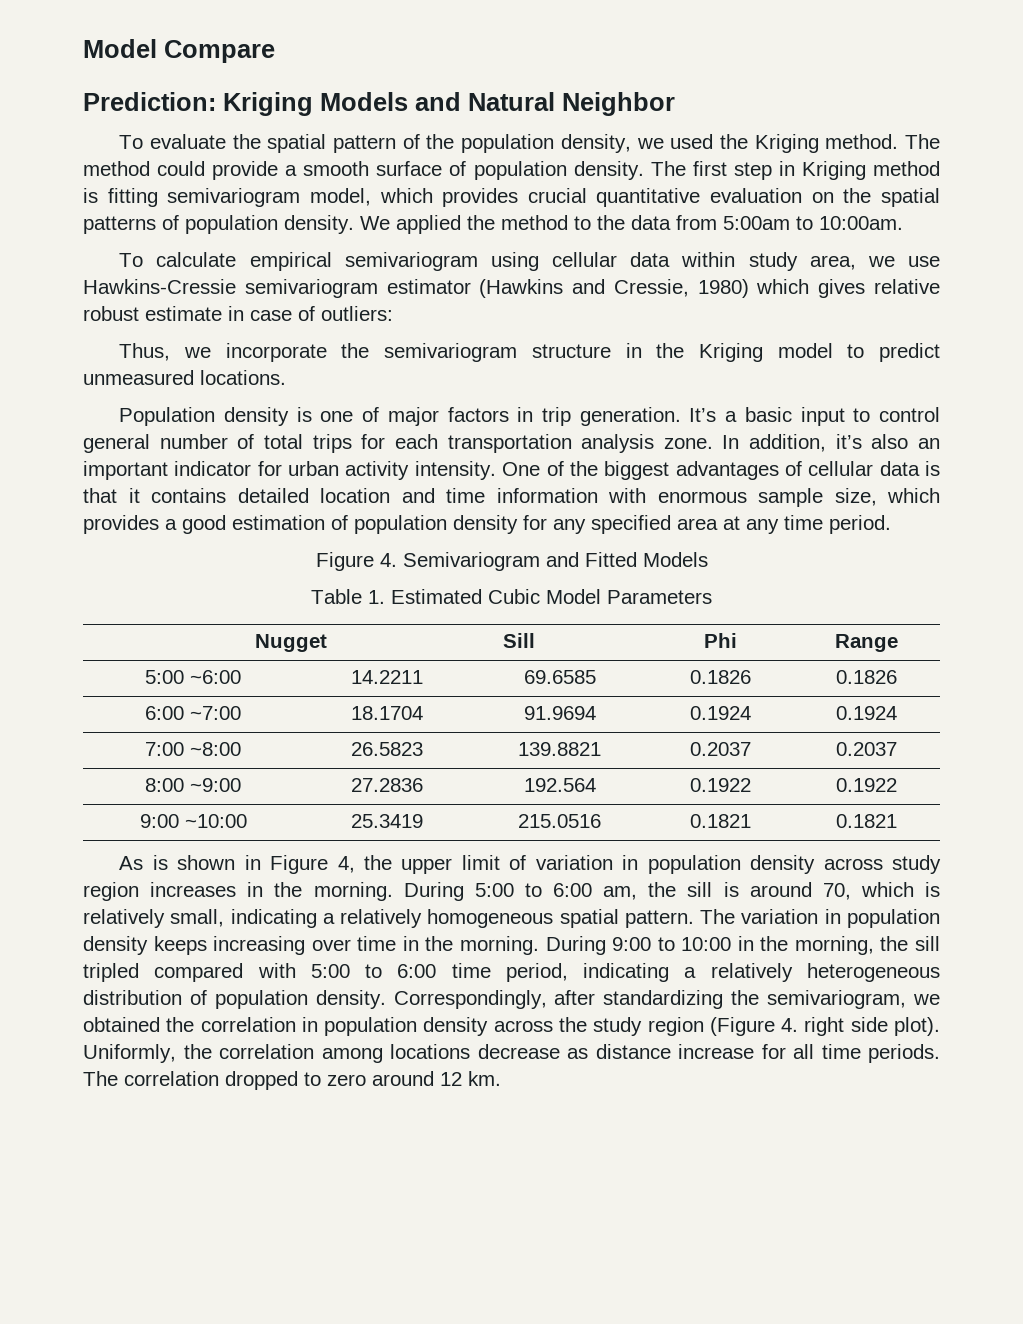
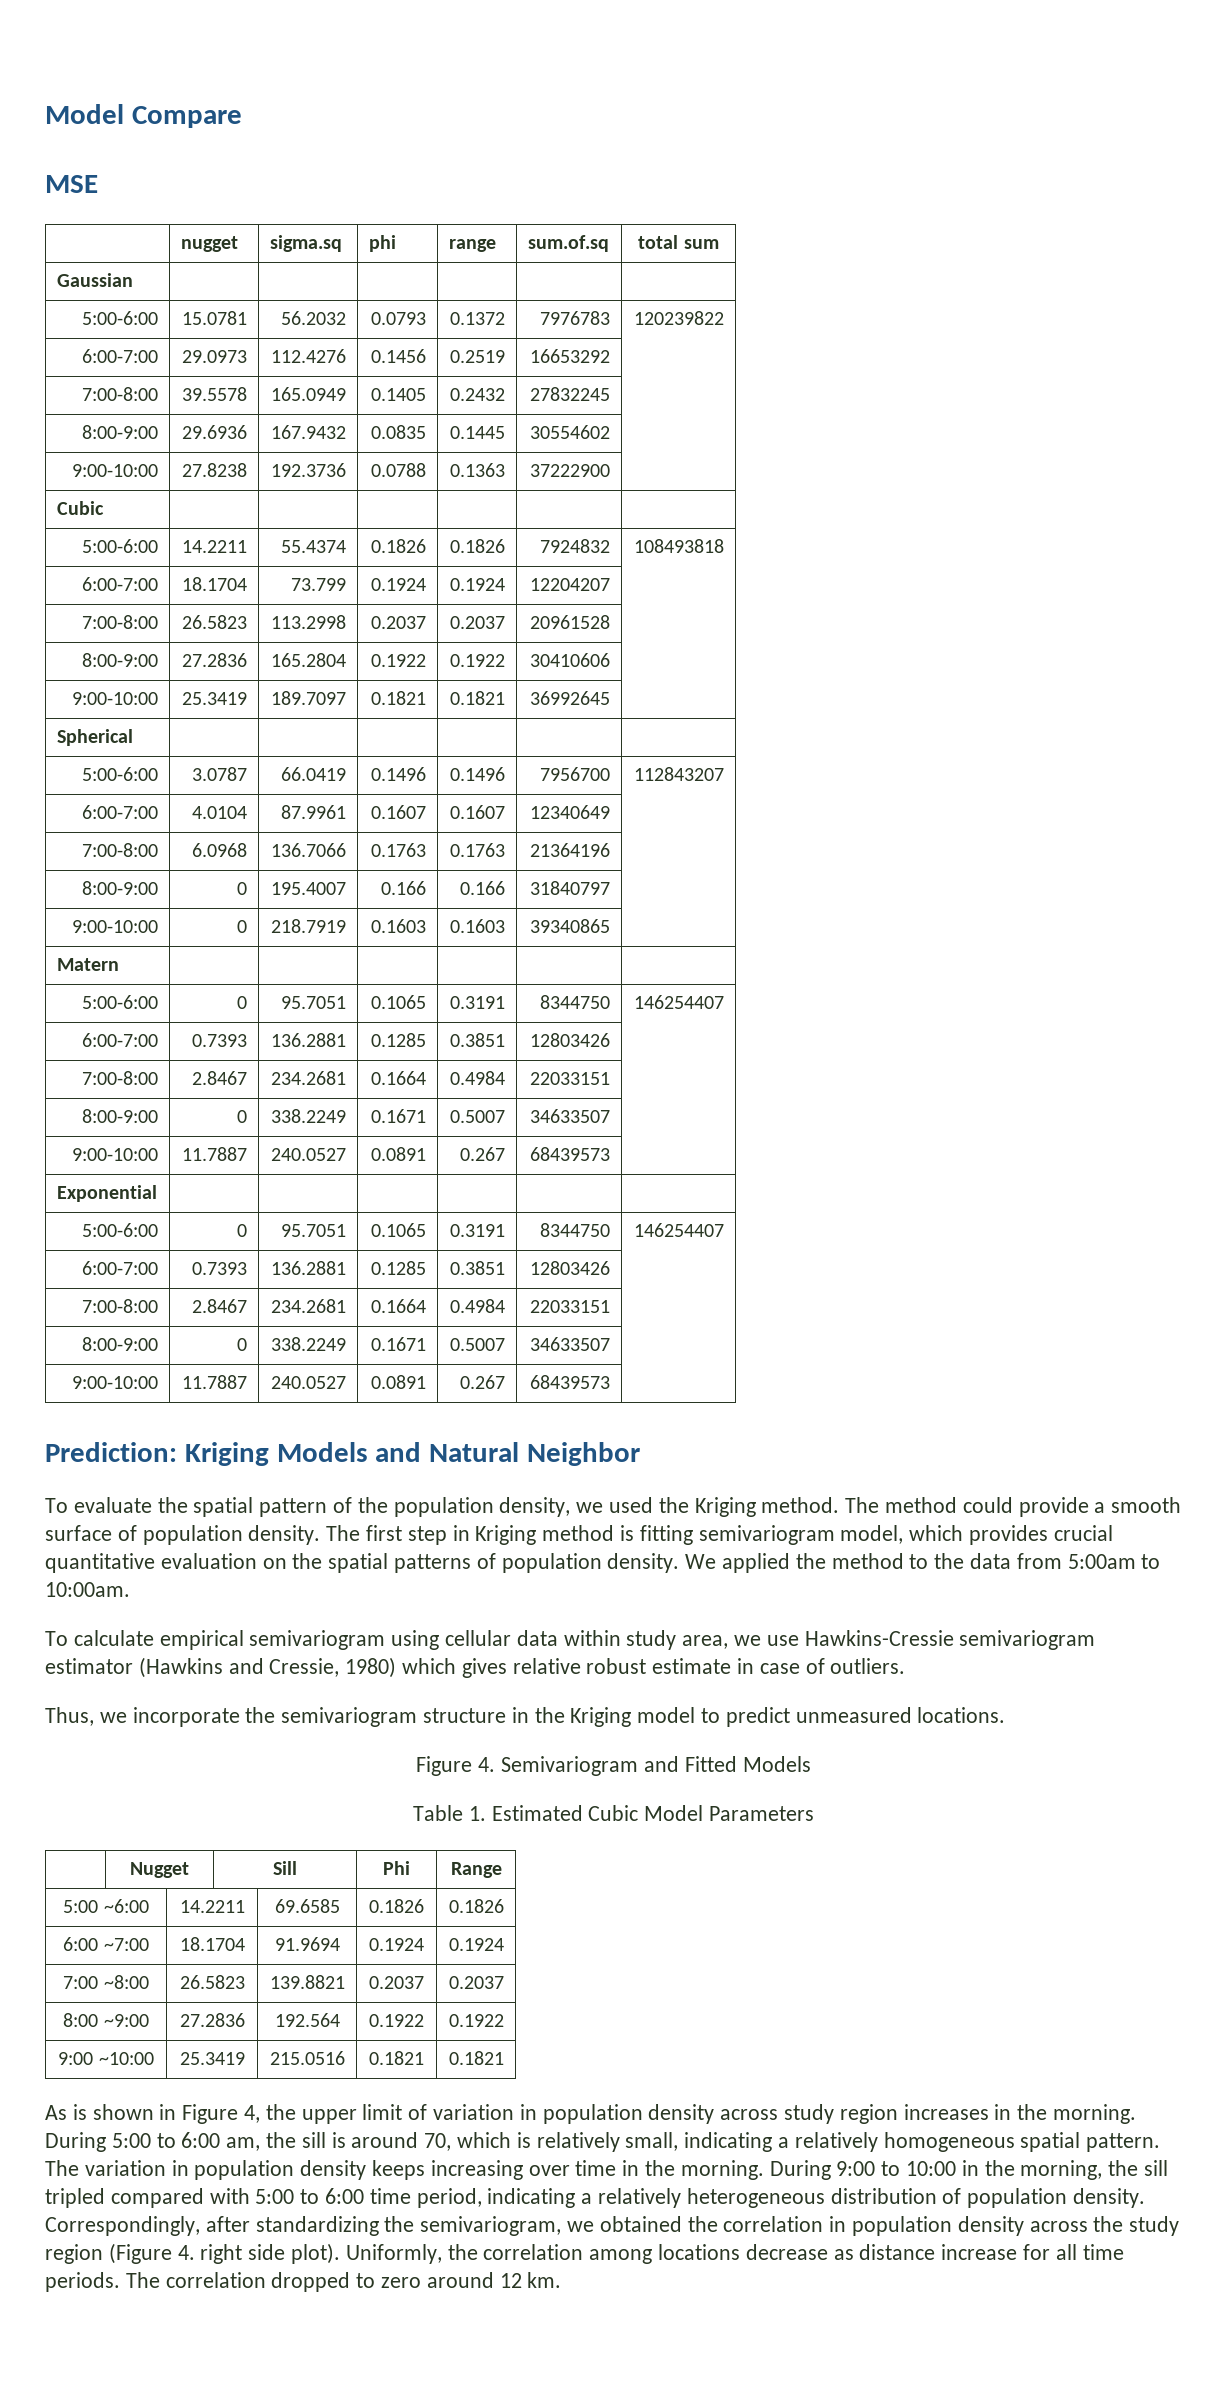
(275, 51) none -> [45,175,98,193] [180,236,238,252] [269,235,342,252] [368,235,396,252] [448,239,496,252] [527,235,609,252] [638,235,719,249] [56,273,133,287] [82,311,159,325] [182,311,248,325] [281,311,347,325] [371,312,427,325] [450,312,506,325] [540,311,611,325] [633,311,724,325] [82,349,159,363] [182,350,248,363] [271,349,347,363] [371,349,427,363] [450,350,506,363] [530,349,611,363] [82,387,159,401] [182,387,248,401] [271,387,347,401] [371,388,427,401] [450,388,506,401] [530,387,611,401] [82,425,159,439] [182,425,248,439] [271,425,347,439] [371,425,427,439] [450,426,506,439] [530,425,611,439] [72,464,159,477] [182,463,248,477] [271,463,347,477] [371,463,427,477] [450,463,506,477] [530,464,611,477] [56,501,104,515] [82,539,159,553] [182,540,248,553] [281,540,347,553] [371,539,427,553] [450,539,506,553] [540,539,611,553] [633,539,724,553] [82,577,159,591] [182,577,248,591] [291,578,347,591] [371,578,427,591] [450,578,506,591] [530,578,611,591] [82,615,159,629] [182,615,248,629] [271,615,347,629] [371,616,427,629] [450,616,506,629] [530,615,611,629] [82,653,159,667] [182,653,248,667] [271,653,347,667] [371,654,427,667] [450,654,506,667] [530,653,611,667] [72,692,159,705] [182,692,248,705] [271,691,347,705] [371,691,427,705] [450,691,506,705] [530,691,611,705] [56,729,133,746] [82,767,159,781] [192,767,248,781] [281,767,347,781] [371,767,427,781] [450,767,506,781] [540,767,611,781] [633,767,724,781] [82,805,159,819] [192,806,248,819] [281,805,347,819] [371,805,427,819] [450,805,506,819] [530,805,611,819] [82,843,159,857] [192,843,248,857] [271,843,347,857] [371,843,427,857] [450,843,506,857] [530,843,611,857] [82,881,159,895] [237,882,248,895] [271,882,347,895] [381,881,427,895] [460,881,506,895] [530,881,611,895] [72,920,159,933] [237,920,248,933] [271,919,347,933] [371,919,427,933] [450,919,506,933] [530,919,611,933] [56,958,119,971] [82,995,159,1009] [237,996,248,1009] [281,996,347,1009] [371,995,427,1009] [450,996,506,1009] [540,995,611,1009] [633,995,724,1009] [82,1033,159,1047] [192,1034,248,1047] [271,1033,347,1047] [371,1033,427,1047] [450,1033,506,1047] [530,1033,611,1047] [82,1071,159,1085] [192,1071,248,1085] [271,1071,347,1085] [371,1071,427,1085] [450,1071,506,1085] [530,1072,611,1085] [82,1109,159,1123] [237,1110,248,1123] [271,1109,347,1123] [371,1109,427,1123] [450,1110,506,1123] [530,1109,611,1123] [72,1148,159,1161] [182,1147,248,1161] [271,1148,347,1161] [371,1147,427,1161] [460,1147,506,1161] [530,1147,611,1161] [56,1185,157,1202] [82,1223,159,1237] [237,1224,248,1237] [281,1224,347,1237] [371,1223,427,1237] [450,1224,506,1237] [540,1223,611,1237] [633,1223,724,1237] [82,1261,159,1275] [192,1262,248,1275] [271,1261,347,1275] [371,1261,427,1275] [450,1261,506,1275] [530,1261,611,1275] [82,1299,159,1313] [192,1299,248,1313] [271,1299,347,1313] [371,1299,427,1313] [450,1299,506,1313] [530,1300,611,1313] [82,1337,159,1351] [237,1338,248,1351] [271,1337,347,1351] [371,1337,427,1351] [450,1338,506,1351] [530,1337,611,1351] [72,1376,159,1389] [182,1375,248,1389] [271,1376,347,1389] [371,1375,427,1389] [460,1375,506,1389] [530,1375,611,1389] // MSE // | nugget | sigma.sq | phi | range | sum.of.sq | total sum // Gaussian | | | | | | // 5:00-6:00 | 15.0781 | 56.2032 | 0.0793 | 0.1372 | 7976783 | 120239822 // 6:00-7:00 | 29.0973 | 112.4276 | 0.1456 | 0.2519 | 16653292 | // 7:00-8:00 | 39.5578 | 165.0949 | 0.1405 | 0.2432 | 27832245 | // 8:00-9:00 | 29.6936 | 167.9432 | 0.0835 | 0.1445 | 30554602 | // 9:00-10:00 | 27.8238 | 192.3736 | 0.0788 | 0.1363 | 37222900 | // Cubic | | | | | | // 5:00-6:00 | 14.2211 | 55.4374 | 0.1826 | 0.1826 | 7924832 | 108493818 // 6:00-7:00 | 18.1704 | 73.799 | 0.1924 | 0.1924 | 12204207 | // 7:00-8:00 | 26.5823 | 113.2998 | 0.2037 | 0.2037 | 20961528 | // 8:00-9:00 | 27.2836 | 165.2804 | 0.1922 | 0.1922 | 30410606 | // 9:00-10:00 | 25.3419 | 189.7097 | 0.1821 | 0.1821 | 36992645 | // Spherical | | | | | | // 5:00-6:00 | 3.0787 | 66.0419 | 0.1496 | 0.1496 | 7956700 | 112843207 // 6:00-7:00 | 4.0104 | 87.9961 | 0.1607 | 0.1607 | 12340649 | // 7:00-8:00 | 6.0968 | 136.7066 | 0.1763 | 0.1763 | 21364196 | // 8:00-9:00 | 0 | 195.4007 | 0.166 | 0.166 | 31840797 | // 9:00-10:00 | 0 | 218.7919 | 0.1603 | 0.1603 | 39340865 | // Matern | | | | | | // 5:00-6:00 | 0 | 95.7051 | 0.1065 | 0.3191 | 8344750 | 146254407 // 6:00-7:00 | 0.7393 | 136.2881 | 0.1285 | 0.3851 | 12803426 | // 7:00-8:00 | 2.8467 | 234.2681 | 0.1664 | 0.4984 | 22033151 | // 8:00-9:00 | 0 | 338.2249 | 0.1671 | 0.5007 | 34633507 | // 9:00-10:00 | 11.7887 | 240.0527 | 0.0891 | 0.267 | 68439573 | // Exponential | | | | | | // 5:00-6:00 | 0 | 95.7051 | 0.1065 | 0.3191 | 8344750 | 146254407 // 6:00-7:00 | 0.7393 | 136.2881 | 0.1285 | 0.3851 | 12803426 | // 7:00-8:00 | 2.8467 | 234.2681 | 0.1664 | 0.4984 | 22033151 | // 8:00-9:00 | 0 | 338.2249 | 0.1671 | 0.5007 | 34633507 | // 9:00-10:00 | 11.7887 | 240.0527 | 0.0891 | 0.267 | 68439573 |
[321,306,393,321] outliers: -> [830,1658,906,1674] outliers.
[119,407,940,426] [83,434,940,453] [83,461,940,480] [83,488,940,507] [83,515,891,534] // Population density is one of major factors in trip generation. It’s a basic input to control general number of total trips for each transportation analysis zone. In addition, it’s also an important indicator for urban activity intensity. One of the biggest advantages of cellular data is that it contains detailed location and time information with enormous sample size, which provides a good estimation of population density for any specified area at any time period. -> (1006, 1715) none

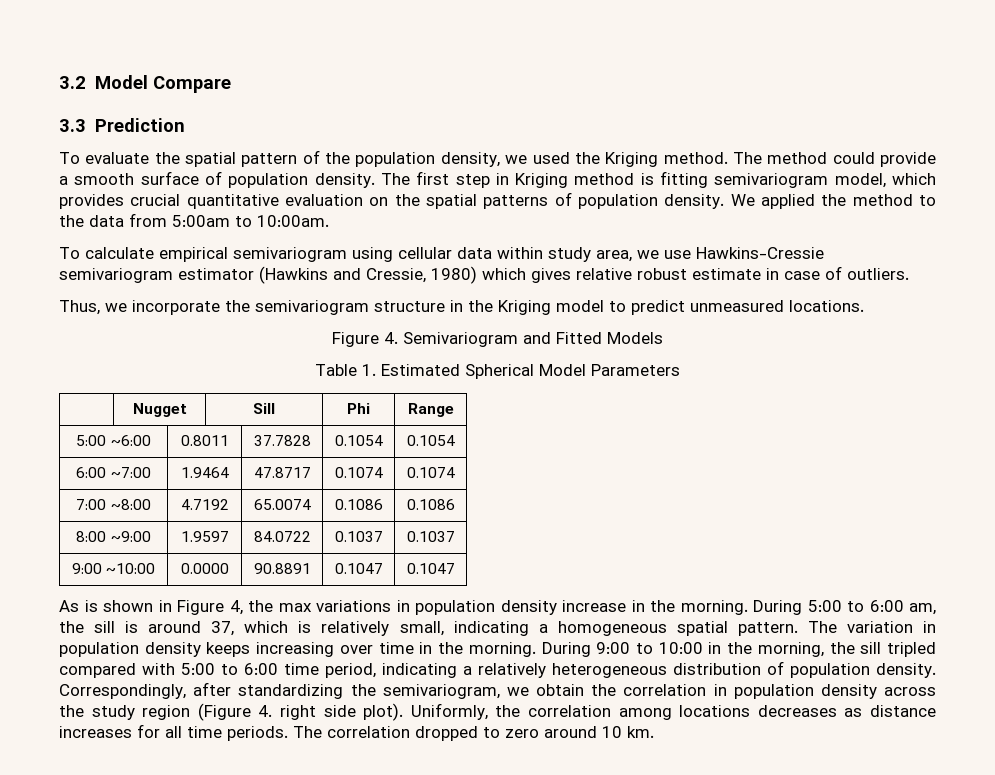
(45, 114) none -> [59,76,86,89] 3.2
[45,175,98,193] [180,236,238,252] [269,235,342,252] [368,235,396,252] [448,239,496,252] [527,235,609,252] [638,235,719,249] [56,273,133,287] [82,311,159,325] [182,311,248,325] [281,311,347,325] [371,312,427,325] [450,312,506,325] [540,311,611,325] [633,311,724,325] [82,349,159,363] [182,350,248,363] [271,349,347,363] [371,349,427,363] [450,350,506,363] [530,349,611,363] [82,387,159,401] [182,387,248,401] [271,387,347,401] [371,388,427,401] [450,388,506,401] [530,387,611,401] [82,425,159,439] [182,425,248,439] [271,425,347,439] [371,425,427,439] [450,426,506,439] [530,425,611,439] [72,464,159,477] [182,463,248,477] [271,463,347,477] [371,463,427,477] [450,463,506,477] [530,464,611,477] [56,501,104,515] [82,539,159,553] [182,540,248,553] [281,540,347,553] [371,539,427,553] [450,539,506,553] [540,539,611,553] [633,539,724,553] [82,577,159,591] [182,577,248,591] [291,578,347,591] [371,578,427,591] [450,578,506,591] [530,578,611,591] [82,615,159,629] [182,615,248,629] [271,615,347,629] [371,616,427,629] [450,616,506,629] [530,615,611,629] [82,653,159,667] [182,653,248,667] [271,653,347,667] [371,654,427,667] [450,654,506,667] [530,653,611,667] [72,692,159,705] [182,692,248,705] [271,691,347,705] [371,691,427,705] [450,691,506,705] [530,691,611,705] [56,729,133,746] [82,767,159,781] [192,767,248,781] [281,767,347,781] [371,767,427,781] [450,767,506,781] [540,767,611,781] [633,767,724,781] [82,805,159,819] [192,806,248,819] [281,805,347,819] [371,805,427,819] [450,805,506,819] [530,805,611,819] [82,843,159,857] [192,843,248,857] [271,843,347,857] [371,843,427,857] [450,843,506,857] [530,843,611,857] [82,881,159,895] [237,882,248,895] [271,882,347,895] [381,881,427,895] [460,881,506,895] [530,881,611,895] [72,920,159,933] [237,920,248,933] [271,919,347,933] [371,919,427,933] [450,919,506,933] [530,919,611,933] [56,958,119,971] [82,995,159,1009] [237,996,248,1009] [281,996,347,1009] [371,995,427,1009] [450,996,506,1009] [540,995,611,1009] [633,995,724,1009] [82,1033,159,1047] [192,1034,248,1047] [271,1033,347,1047] [371,1033,427,1047] [450,1033,506,1047] [530,1033,611,1047] [82,1071,159,1085] [192,1071,248,1085] [271,1071,347,1085] [371,1071,427,1085] [450,1071,506,1085] [530,1072,611,1085] [82,1109,159,1123] [237,1110,248,1123] [271,1109,347,1123] [371,1109,427,1123] [450,1110,506,1123] [530,1109,611,1123] [72,1148,159,1161] [182,1147,248,1161] [271,1148,347,1161] [371,1147,427,1161] [460,1147,506,1161] [530,1147,611,1161] [56,1185,157,1202] [82,1223,159,1237] [237,1224,248,1237] [281,1224,347,1237] [371,1223,427,1237] [450,1224,506,1237] [540,1223,611,1237] [633,1223,724,1237] [82,1261,159,1275] [192,1262,248,1275] [271,1261,347,1275] [371,1261,427,1275] [450,1261,506,1275] [530,1261,611,1275] [82,1299,159,1313] [192,1299,248,1313] [271,1299,347,1313] [371,1299,427,1313] [450,1299,506,1313] [530,1300,611,1313] [82,1337,159,1351] [237,1338,248,1351] [271,1337,347,1351] [371,1337,427,1351] [450,1338,506,1351] [530,1337,611,1351] [72,1376,159,1389] [182,1375,248,1389] [271,1376,347,1389] [371,1375,427,1389] [460,1375,506,1389] [530,1375,611,1389] [45,1442,641,1466] MSE // | nugget | sigma.sq | phi | range | sum.of.sq | total sum // Gaussian | | | | | | // 5:00-6:00 | 15.0781 | 56.2032 | 0.0793 | 0.1372 | 7976783 | 120239822 // 6:00-7:00 | 29.0973 | 112.4276 | 0.1456 | 0.2519 | 16653292 | // 7:00-8:00 | 39.5578 | 165.0949 | 0.1405 | 0.2432 | 27832245 | // 8:00-9:00 | 29.6936 | 167.9432 | 0.0835 | 0.1445 | 30554602 | // 9:00-10:00 | 27.8238 | 192.3736 | 0.0788 | 0.1363 | 37222900 | // Cubic | | | | | | // 5:00-6:00 | 14.2211 | 55.4374 | 0.1826 | 0.1826 | 7924832 | 108493818 // 6:00-7:00 | 18.1704 | 73.799 | 0.1924 | 0.1924 | 12204207 | // 7:00-8:00 | 26.5823 | 113.2998 | 0.2037 | 0.2037 | 20961528 | // 8:00-9:00 | 27.2836 | 165.2804 | 0.1922 | 0.1922 | 30410606 | // 9:00-10:00 | 25.3419 | 189.7097 | 0.1821 | 0.1821 | 36992645 | // Spherical | | | | | | // 5:00-6:00 | 3.0787 | 66.0419 | 0.1496 | 0.1496 | 7956700 | 112843207 // 6:00-7:00 | 4.0104 | 87.9961 | 0.1607 | 0.1607 | 12340649 | // 7:00-8:00 | 6.0968 | 136.7066 | 0.1763 | 0.1763 | 21364196 | // 8:00-9:00 | 0 | 195.4007 | 0.166 | 0.166 | 31840797 | // 9:00-10:00 | 0 | 218.7919 | 0.1603 | 0.1603 | 39340865 | // Matern | | | | | | // 5:00-6:00 | 0 | 95.7051 | 0.1065 | 0.3191 | 8344750 | 146254407 // 6:00-7:00 | 0.7393 | 136.2881 | 0.1285 | 0.3851 | 12803426 | // 7:00-8:00 | 2.8467 | 234.2681 | 0.1664 | 0.4984 | 22033151 | // 8:00-9:00 | 0 | 338.2249 | 0.1671 | 0.5007 | 34633507 | // 9:00-10:00 | 11.7887 | 240.0527 | 0.0891 | 0.267 | 68439573 | // Exponential | | | | | | // 5:00-6:00 | 0 | 95.7051 | 0.1065 | 0.3191 | 8344750 | 146254407 // 6:00-7:00 | 0.7393 | 136.2881 | 0.1285 | 0.3851 | 12803426 | // 7:00-8:00 | 2.8467 | 234.2681 | 0.1664 | 0.4984 | 22033151 | // 8:00-9:00 | 0 | 338.2249 | 0.1671 | 0.5007 | 34633507 | // 9:00-10:00 | 11.7887 | 240.0527 | 0.0891 | 0.267 | 68439573 | // Prediction: Kriging Models and Natural Neighbor -> [59,118,185,132] 3.3 Prediction
[588,1805,639,1821] Cubic -> [465,364,534,379] Spherical
[179,1900,245,1913] [274,1899,340,1913] [369,1899,424,1913] [448,1899,504,1913] [63,1937,149,1951] [179,1937,245,1951] [274,1937,340,1951] [369,1938,424,1951] [448,1938,504,1951] [63,1975,149,1989] [179,1975,245,1989] [269,1975,345,1989] [369,1976,424,1989] [448,1976,504,1989] [63,2013,149,2027] [179,2013,245,2027] [274,2013,340,2027] [369,2014,424,2027] [448,2014,504,2027] [58,2052,154,2065] [179,2052,245,2065] [269,2051,345,2065] [369,2051,424,2065] [448,2051,504,2065] 14.2211 | 69.6585 | 0.1826 | 0.1826 // 6:00 ~7:00 | 18.1704 | 91.9694 | 0.1924 | 0.1924 // 7:00 ~8:00 | 26.5823 | 139.8821 | 0.2037 | 0.2037 // 8:00 ~9:00 | 27.2836 | 192.564 | 0.1922 | 0.1922 // 9:00 ~10:00 | 25.3419 | 215.0516 | 0.1821 | 0.1821 -> [180,435,229,446] [253,435,311,446] [334,435,383,446] [406,435,455,446] [76,467,151,478] [180,467,229,478] [253,467,311,478] [334,467,383,478] [406,467,455,478] [76,499,151,510] [180,499,229,510] [253,499,311,510] [334,499,383,510] [406,499,455,510] [76,531,151,542] [180,531,229,542] [253,531,311,542] [334,531,383,542] [406,531,455,542] [71,563,156,574] [180,563,229,574] [253,563,311,574] [334,563,383,574] [406,563,455,574] 0.8011 | 37.7828 | 0.1054 | 0.1054 // 6:00 ~7:00 | 1.9464 | 47.8717 | 0.1074 | 0.1074 // 7:00 ~8:00 | 4.7192 | 65.0074 | 0.1086 | 0.1086 // 8:00 ~9:00 | 1.9597 | 84.0722 | 0.1037 | 0.1037 // 9:00 ~10:00 | 0.0000 | 90.8891 | 0.1047 | 0.1047
[301,2104,989,2124] upper limit of variation in population density across study region increases -> [278,600,626,615] max variations in population density increase
[424,2133,452,2151] 70, -> [211,621,235,636] 37,
[794,2132,878,2152] relatively -> (548, 628) none
[599,2216,682,2232] obtained -> [536,684,584,696] obtain
[745,2244,828,2260] decrease -> [757,705,837,717] decreases
[941,2244,1018,2260] increase -> [59,726,132,738] increases
[499,2273,522,2288] 12 -> [602,726,622,738] 10

